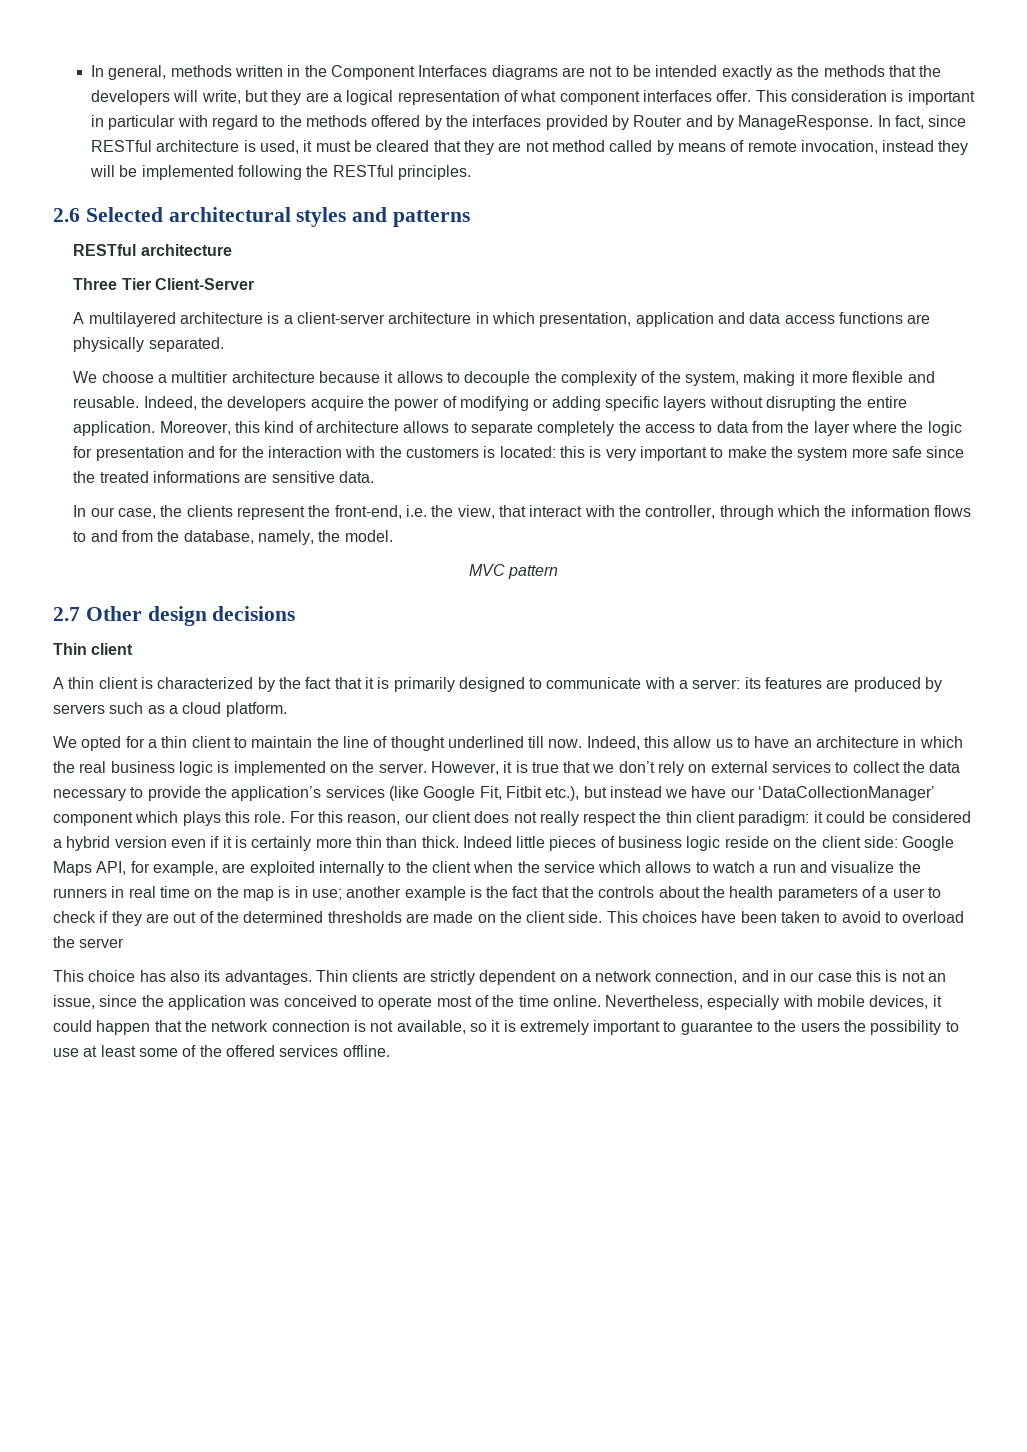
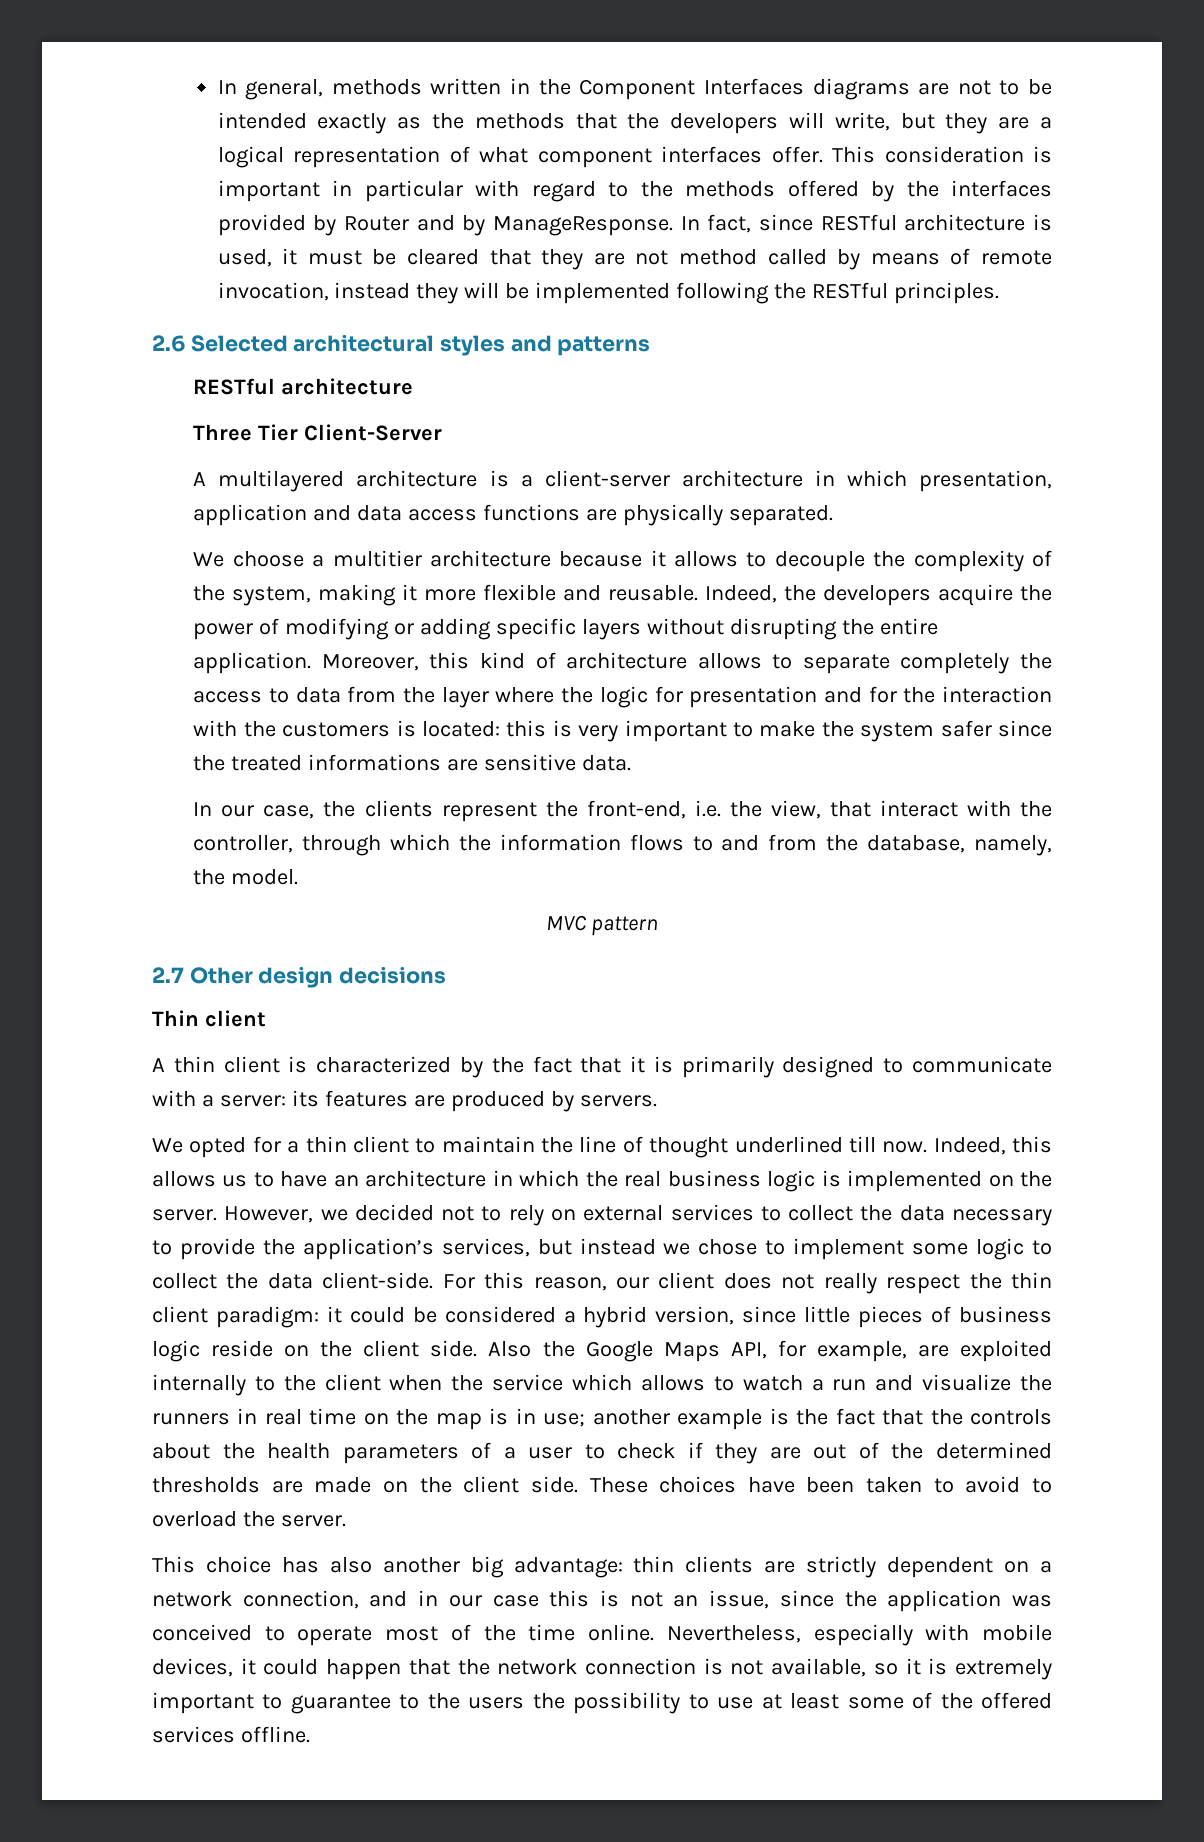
[851,446,922,458] more safe -> [940,720,992,737] safer
[53,702,287,717] servers such as a cloud platform. -> [579,1095,657,1107] servers.
[673,736,712,748] allow -> [152,1171,216,1187] allows
[503,761,655,773] it is true that we don’t -> [320,1204,502,1221] we decided not to
[325,786,936,801] [53,811,286,826] services (like Google Fit, Fitbit etc.), but instead we have our ‘DataCollectionManager’ component which plays this role. -> [441,1238,1052,1260] [152,1272,434,1289] services, but instead we chose to implement some logic to collect the data client-side.
[114,836,512,851] version even if it is certainly more thin than thick. Indeed -> [655,1306,797,1325] version, since
[864,836,899,848] side: -> [430,1340,575,1357] side. Also the
[606,911,638,923] This -> [589,1477,648,1493] These
[79,938,125,948] server -> [280,1515,346,1527] server.
[204,970,348,985] its advantages. Thin -> [382,1556,675,1578] another big advantage: thin

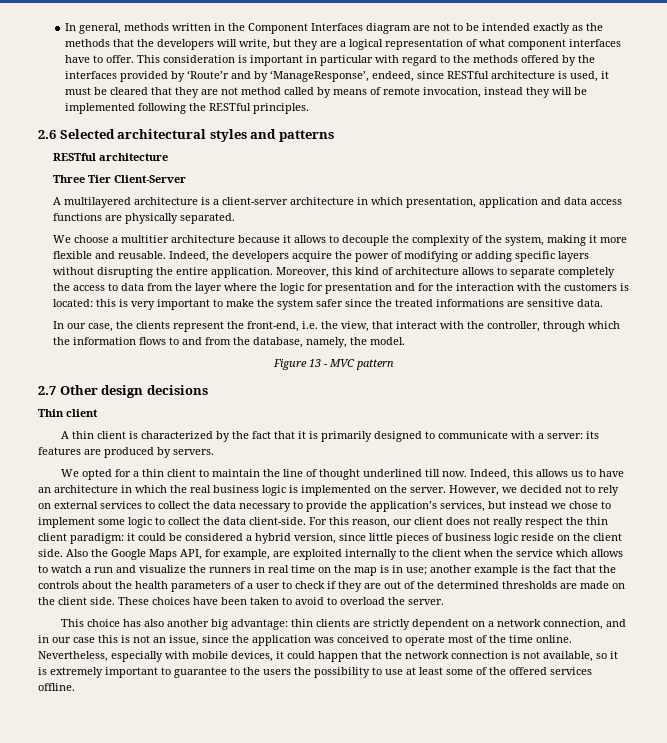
[812,78,910,100] diagrams -> [366,23,412,34] diagram
(763, 154) none -> [65,55,104,63] have to
[343,216,409,231] Router -> [187,70,230,79] ‘Route’r
[492,214,752,236] ManageResponse. In fact, -> [270,70,415,82] ‘ManageResponse’, endeed,
(299, 877) none -> [272,359,328,370] Figure 13 -

